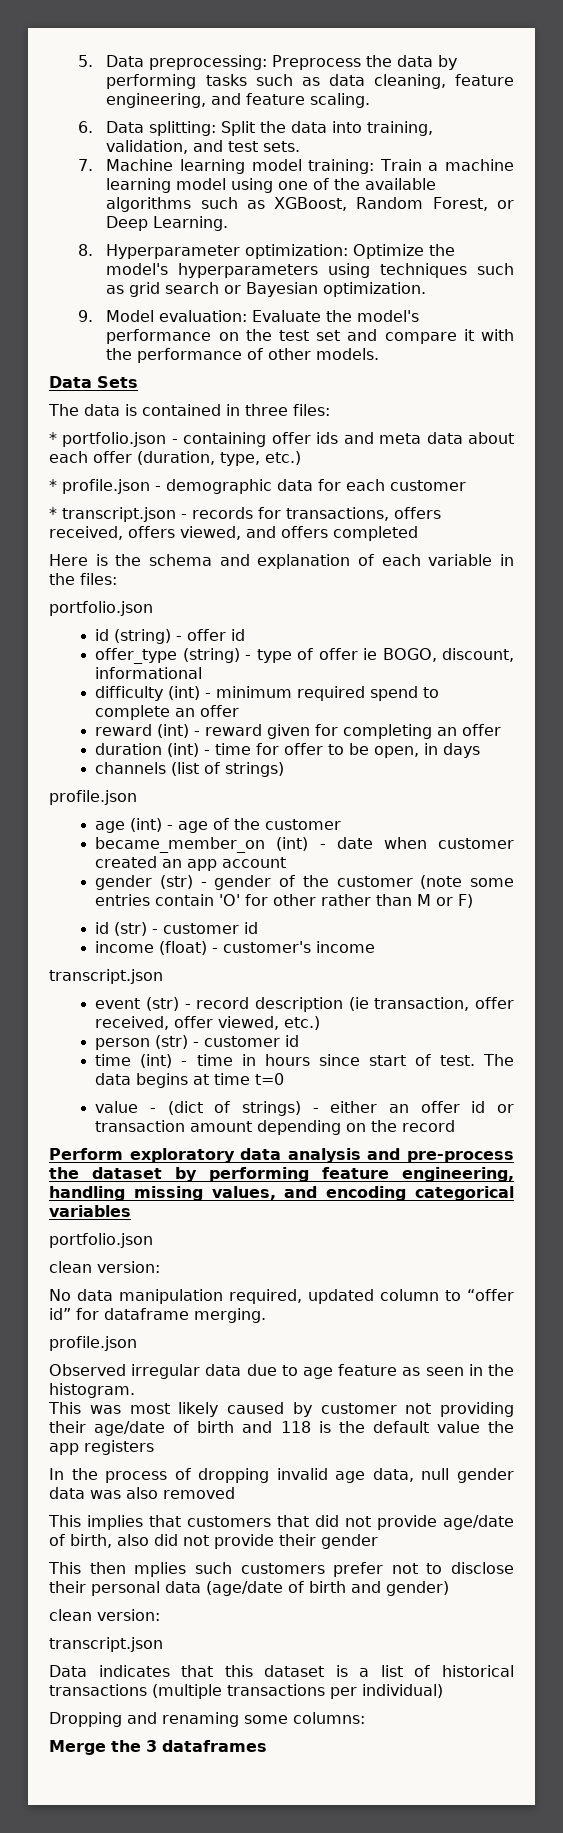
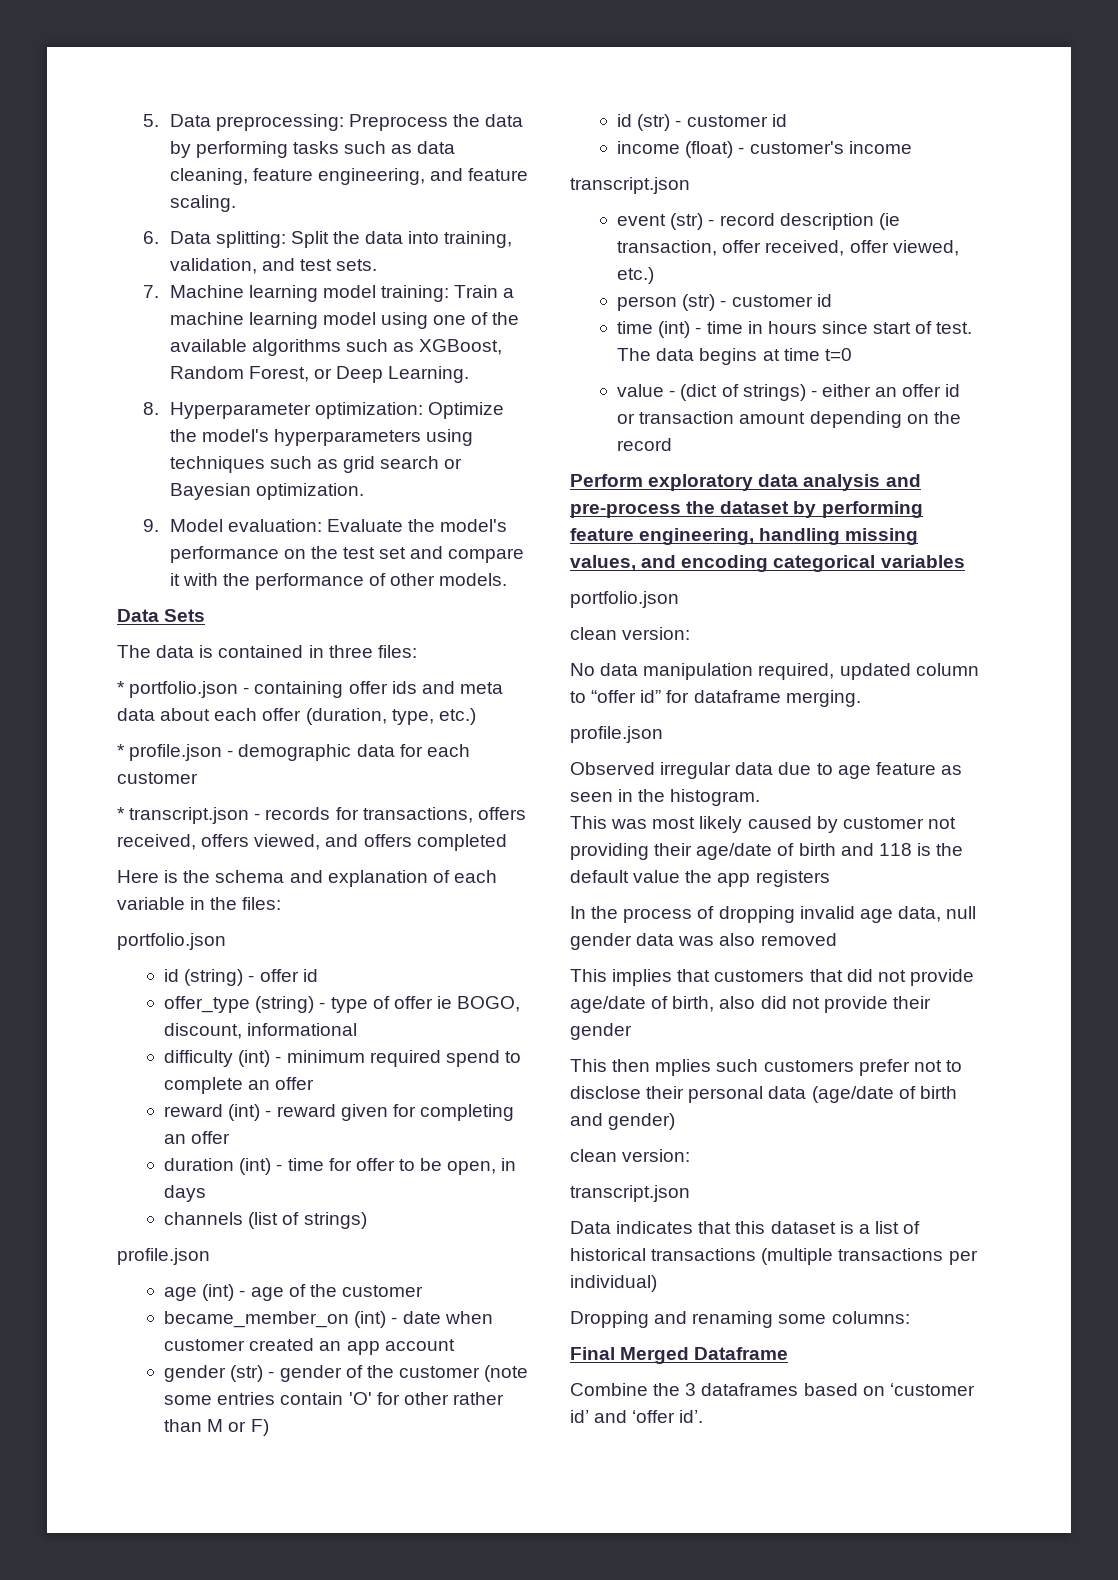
[49,1740,267,1755] Merge the 3 dataframes -> [570,1347,789,1364] [570,1383,975,1396] [570,1410,704,1423] Final Merged Dataframe // Combine the 3 dataframes based on ‘customer id’ and ‘offer id’.

